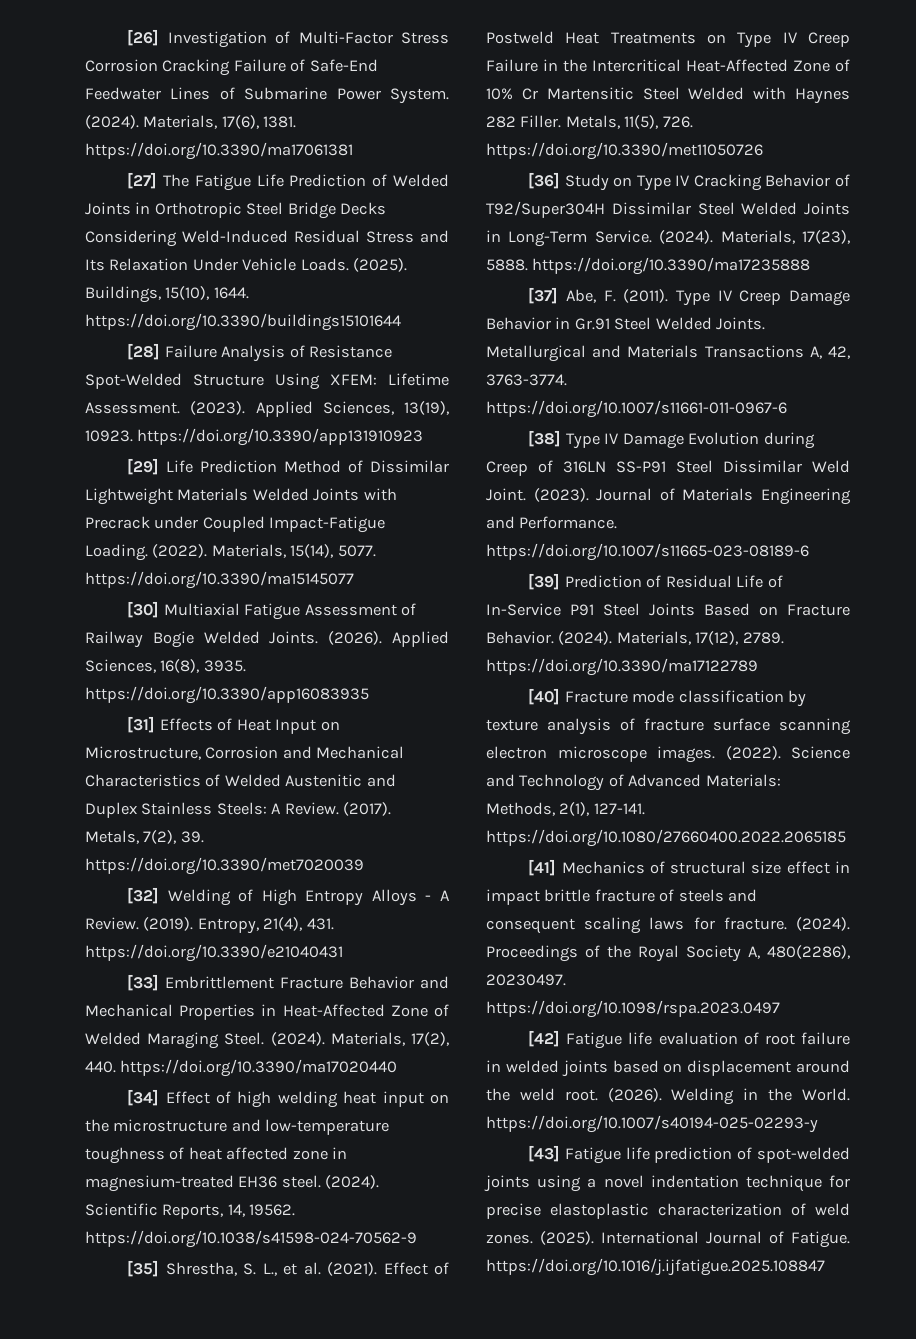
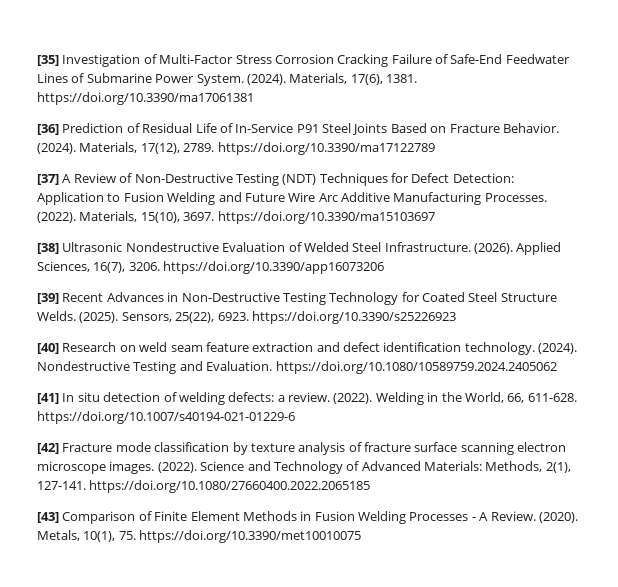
[127,29,160,46] [26] -> [37,55,59,66] [35]
[127,172,449,191] [85,202,387,219] [85,230,449,247] [85,258,408,272] [85,286,249,303] [85,313,401,331] [127,343,393,362] [85,373,449,390] [85,401,449,417] [85,428,424,446] [127,458,449,475] [85,488,397,505] [85,516,386,533] [85,544,376,561] [85,571,354,589] [127,601,417,620] [85,631,450,648] [85,659,246,673] [85,686,369,704] [127,716,340,734] [85,746,405,760] [85,774,396,787] [85,802,392,818] [85,830,204,844] [85,857,364,875] [127,887,450,906] [85,917,334,934] [85,944,343,962] [127,974,449,991] [85,1004,449,1020] [85,1032,450,1049] [85,1059,398,1077] [127,1089,449,1108] [85,1119,390,1135] [85,1147,348,1164] [85,1175,380,1192] [85,1203,296,1219] [85,1230,417,1248] [127,1260,450,1277] [486,31,850,48] [486,59,850,72] [486,87,850,104] [486,115,693,129] [486,142,763,160] [528,172,850,191] [486,201,850,218] [486,230,850,247] [486,257,811,275] [528,287,850,306] [486,317,766,330] [486,345,850,362] [486,374,567,386] [486,400,787,418] [528,430,815,449] [486,460,850,476] [486,488,851,505] [486,516,618,529] [486,543,809,561] [528,573,561,590] [27] The Fatigue Life Prediction of Welded Joints in Orthotropic Steel Bridge Decks Considering Weld-Induced Residual Stress and Its Relaxation Under Vehicle Loads. (2025). Buildings, 15(10), 1644. https://doi.org/10.3390/buildings15101644 // [28] Failure Analysis of Resistance Spot-Welded Structure Using XFEM: Lifetime Assessment. (2023). Applied Sciences, 13(19), 10923. https://doi.org/10.3390/app131910923 // [29] Life Prediction Method of Dissimilar Lightweight Materials Welded Joints with Precrack under Coupled Impact-Fatigue Loading. (2022). Materials, 15(14), 5077. https://doi.org/10.3390/ma15145077 // [30] Multiaxial Fatigue Assessment of Railway Bogie Welded Joints. (2026). Applied Sciences, 16(8), 3935. https://doi.org/10.3390/app16083935 // [31] Effects of Heat Input on Microstructure, Corrosion and Mechanical Characteristics of Welded Austenitic and Duplex Stainless Steels: A Review. (2017). Metals, 7(2), 39. https://doi.org/10.3390/met7020039 // [32] Welding of High Entropy Alloys - A Review. (2019). Entropy, 21(4), 431. https://doi.org/10.3390/e21040431 // [33] Embrittlement Fracture Behavior and Mechanical Properties in Heat-Affected Zone of Welded Maraging Steel. (2024). Materials, 17(2), 440. https://doi.org/10.3390/ma17020440 // [34] Effect of high welding heat input on the microstructure and low-temperature toughness of heat affected zone in magnesium-treated EH36 steel. (2024). Scientific Reports, 14, 19562. https://doi.org/10.1038/s41598-024-70562-9 // [35] Shrestha, S. L., et al. (2021). Effect of Postweld Heat Treatments on Type IV Creep Failure in the Intercritical Heat-Affected Zone of 10% Cr Martensitic Steel Welded with Haynes 282 Filler. Metals, 11(5), 726. https://doi.org/10.3390/met11050726 // [36] Study on Type IV Cracking Behavior of T92/Super304H Dissimilar Steel Welded Joints in Long-Term Service. (2024). Materials, 17(23), 5888. https://doi.org/10.3390/ma17235888 // [37] Abe, F. (2011). Type IV Creep Damage Behavior in Gr.91 Steel Welded Joints. Metallurgical and Materials Transactions A, 42, 3763-3774. https://doi.org/10.1007/s11661-011-0967-6 // [38] Type IV Damage Evolution during Creep of 316LN SS-P91 Steel Dissimilar Weld Joint. (2023). Journal of Materials Engineering and Performance. https://doi.org/10.1007/s11665-023-08189-6 // [39] -> [37,124,59,135] [36]
[528,688,561,705] [40] -> [37,173,514,186] [37,192,547,205] [37,211,435,224] [37,242,562,255] [37,261,385,274] [37,292,557,305] [37,311,456,324] [37,342,578,355] [37,361,557,374] [37,392,577,405] [37,411,295,424] [37,443,59,454] [37] A Review of Non-Destructive Testing (NDT) Techniques for Defect Detection: Application to Fusion Welding and Future Wire Arc Additive Manufacturing Processes. (2022). Materials, 15(10), 3697. https://doi.org/10.3390/ma15103697 // [38] Ultrasonic Nondestructive Evaluation of Welded Steel Infrastructure. (2026). Applied Sciences, 16(7), 3206. https://doi.org/10.3390/app16073206 // [39] Recent Advances in Non-Destructive Testing Technology for Coated Steel Structure Welds. (2025). Sensors, 25(22), 6923. https://doi.org/10.3390/s25226923 // [40] Research on weld seam feature extraction and defect identification technology. (2024). Nondestructive Testing and Evaluation. https://doi.org/10.1080/10589759.2024.2405062 // [41] In situ detection of welding defects: a review. (2022). Welding in the World, 66, 611-628. https://doi.org/10.1007/s40194-021-01229-6 // [42]
[528,859,850,876] [486,889,758,905] [486,917,850,934] [486,945,850,962] [486,974,566,986] [486,1000,780,1018] [528,1030,850,1049] [486,1060,850,1077] [486,1088,850,1105] [486,1115,818,1133] [528,1145,850,1164] [484,1175,850,1192] [486,1203,850,1219] [486,1231,850,1248] [486,1258,825,1276] [41] Mechanics of structural size effect in impact brittle fracture of steels and consequent scaling laws for fracture. (2024). Proceedings of the Royal Society A, 480(2286), 20230497. https://doi.org/10.1098/rspa.2023.0497 // [42] Fatigue life evaluation of root failure in welded joints based on displacement around the weld root. (2026). Welding in the World. https://doi.org/10.1007/s40194-025-02293-y // [43] Fatigue life prediction of spot-welded joints using a novel indentation technique for precise elastoplastic characterization of weld zones. (2025). International Journal of Fatigue. https://doi.org/10.1016/j.ijfatigue.2025.108847 -> [37,511,578,524] [37,530,362,543] [43] Comparison of Finite Element Methods in Fusion Welding Processes - A Review. (2020). Metals, 10(1), 75. https://doi.org/10.3390/met10010075

